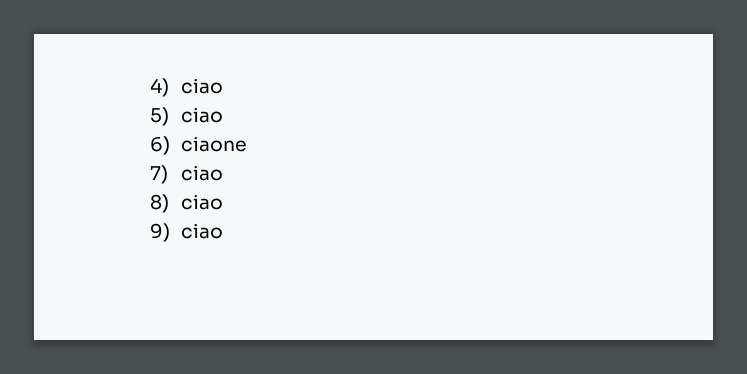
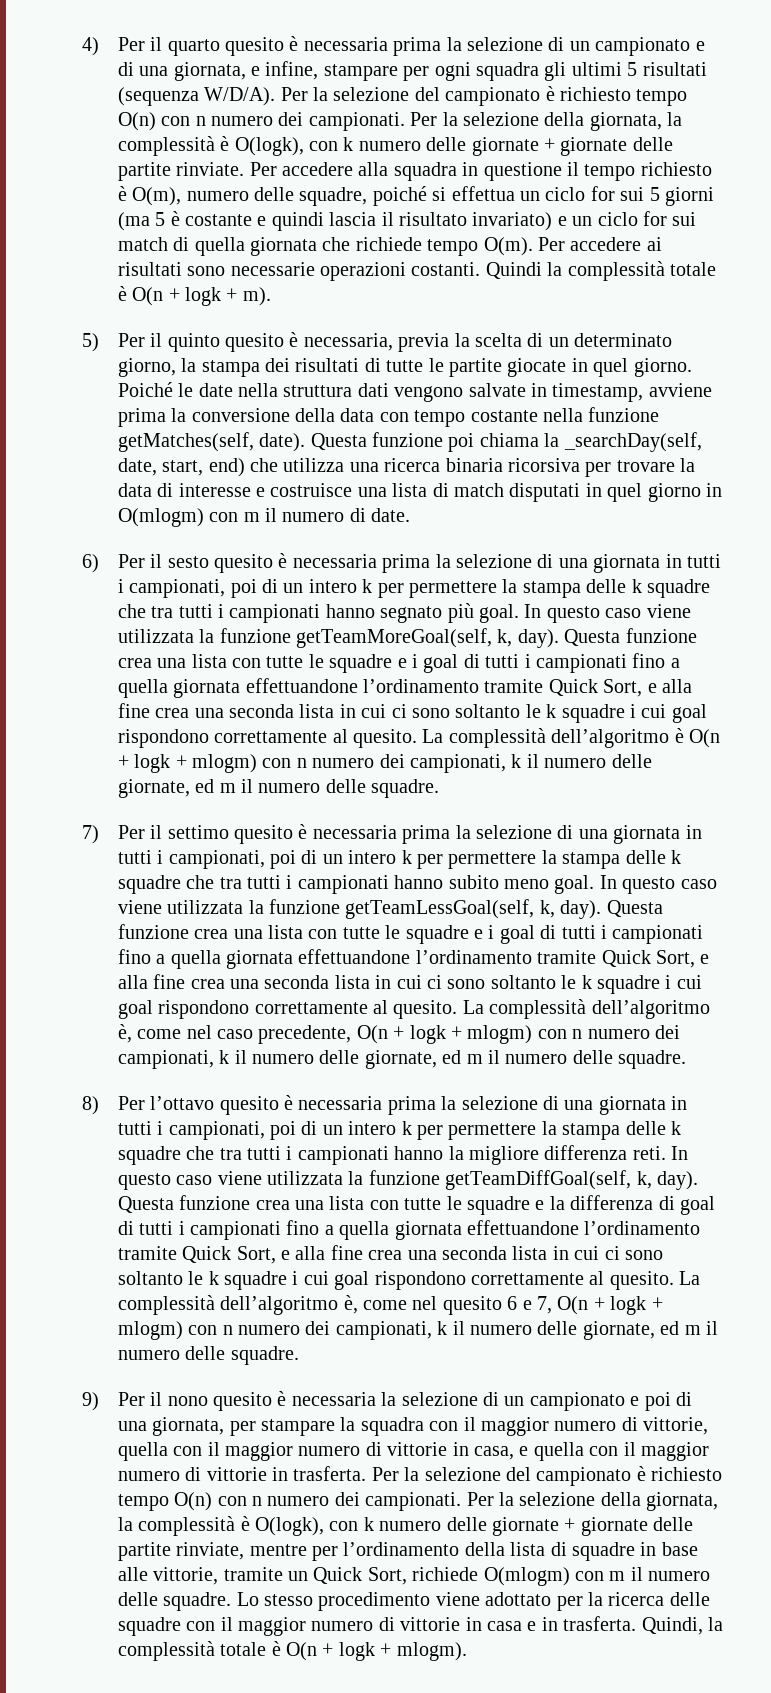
[181,78,224,94] [150,107,224,126] [150,136,248,155] [150,165,224,184] [150,194,224,213] [150,223,224,242] ciao // 5) ciao // 6) ciaone // 7) ciao // 8) ciao // 9) ciao -> [117,36,705,56] [117,61,707,81] [117,86,688,106] [117,112,683,131] [117,136,673,156] [117,162,712,181] [117,186,715,206] [117,211,697,231] [117,237,662,256] [117,261,717,281] [117,286,271,306] [82,332,673,352] [117,358,692,377] [117,382,712,402] [117,407,660,427] [117,432,702,452] [117,458,696,477] [117,483,723,502] [117,508,411,527] [82,553,722,573] [117,579,711,598] [117,603,691,623] [117,628,697,648] [117,653,680,673] [117,678,693,698] [117,703,707,723] [117,728,721,748] [117,754,652,773] [117,779,440,798] [82,824,702,844] [117,850,682,869] [117,875,717,894] [117,899,663,919] [117,924,704,944] [117,949,710,969] [117,974,702,994] [117,999,710,1019] [117,1024,681,1044] [117,1050,687,1069] [82,1095,688,1115] [117,1121,682,1140] [117,1145,689,1165] [117,1170,699,1190] [117,1195,716,1215] [117,1220,701,1240] [117,1245,664,1264] [117,1271,701,1290] [117,1295,663,1315] [117,1321,719,1340] [117,1346,299,1365] [82,1391,693,1411] [117,1417,709,1436] [117,1442,710,1461] [117,1466,723,1486] [117,1492,719,1511] [117,1516,694,1536] [117,1542,698,1561] [117,1567,711,1586] [117,1592,710,1611] [117,1616,724,1636] [117,1641,467,1661] Per il quarto quesito è necessaria prima la selezione di un campionato e di una giornata, e infine, stampare per ogni squadra gli ultimi 5 risultati (sequenza W/D/A). Per la selezione del campionato è richiesto tempo O(n) con n numero dei campionati. Per la selezione della giornata, la complessità è O(logk), con k numero delle giornate + giornate delle partite rinviate. Per accedere alla squadra in questione il tempo richiesto è O(m), numero delle squadre, poiché si effettua un ciclo for sui 5 giorni (ma 5 è costante e quindi lascia il risultato invariato) e un ciclo for sui match di quella giornata che richiede tempo O(m). Per accedere ai risultati sono necessarie operazioni costanti. Quindi la complessità totale è O(n + logk + m). // 5) Per il quinto quesito è necessaria, previa la scelta di un determinato giorno, la stampa dei risultati di tutte le partite giocate in quel giorno. Poiché le date nella struttura dati vengono salvate in timestamp, avviene prima la conversione della data con tempo costante nella funzione getMatches(self, date). Questa funzione poi chiama la _searchDay(self, date, start, end) che utilizza una ricerca binaria ricorsiva per trovare la data di interesse e costruisce una lista di match disputati in quel giorno in O(mlogm) con m il numero di date. // 6) Per il sesto quesito è necessaria prima la selezione di una giornata in tutti i campionati, poi di un intero k per permettere la stampa delle k squadre che tra tutti i campionati hanno segnato più goal. In questo caso viene utilizzata la funzione getTeamMoreGoal(self, k, day). Questa funzione crea una lista con tutte le squadre e i goal di tutti i campionati fino a quella giornata effettuandone l’ordinamento tramite Quick Sort, e alla fine crea una seconda lista in cui ci sono soltanto le k squadre i cui goal rispondono correttamente al quesito. La complessità dell’algoritmo è O(n + logk + mlogm) con n numero dei campionati, k il numero delle giornate, ed m il numero delle squadre. // 7) Per il settimo quesito è necessaria prima la selezione di una giornata in tutti i campionati, poi di un intero k per permettere la stampa delle k squadre che tra tutti i campionati hanno subito meno goal. In questo caso viene utilizzata la funzione getTeamLessGoal(self, k, day). Questa funzione crea una lista con tutte le squadre e i goal di tutti i campionati fino a quella giornata effettuandone l’ordinamento tramite Quick Sort, e alla fine crea una seconda lista in cui ci sono soltanto le k squadre i cui goal rispondono correttamente al quesito. La complessità dell’algoritmo è, come nel caso precedente, O(n + logk + mlogm) con n numero dei campionati, k il numero delle giornate, ed m il numero delle squadre. // 8) Per l’ottavo quesito è necessaria prima la selezione di una giornata in tutti i campionati, poi di un intero k per permettere la stampa delle k squadre che tra tutti i campionati hanno la migliore differenza reti. In questo caso viene utilizzata la funzione getTeamDiffGoal(self, k, day). Questa funzione crea una lista con tutte le squadre e la differenza di goal di tutti i campionati fino a quella giornata effettuandone l’ordinamento tramite Quick Sort, e alla fine crea una seconda lista in cui ci sono soltanto le k squadre i cui goal rispondono correttamente al quesito. La complessità dell’algoritmo è, come nel quesito 6 e 7, O(n + logk + mlogm) con n numero dei campionati, k il numero delle giornate, ed m il numero delle squadre. // 9) Per il nono quesito è necessaria la selezione di un campionato e poi di una giornata, per stampare la squadra con il maggior numero di vittorie, quella con il maggior numero di vittorie in casa, e quella con il maggior numero di vittorie in trasferta. Per la selezione del campionato è richiesto tempo O(n) con n numero dei campionati. Per la selezione della giornata, la complessità è O(logk), con k numero delle giornate + giornate delle partite rinviate, mentre per l’ordinamento della lista di squadre in base alle vittorie, tramite un Quick Sort, richiede O(mlogm) con m il numero delle squadre. Lo stesso procedimento viene adottato per la ricerca delle squadre con il maggior numero di vittorie in casa e in trasferta. Quindi, la complessità totale è O(n + logk + mlogm).

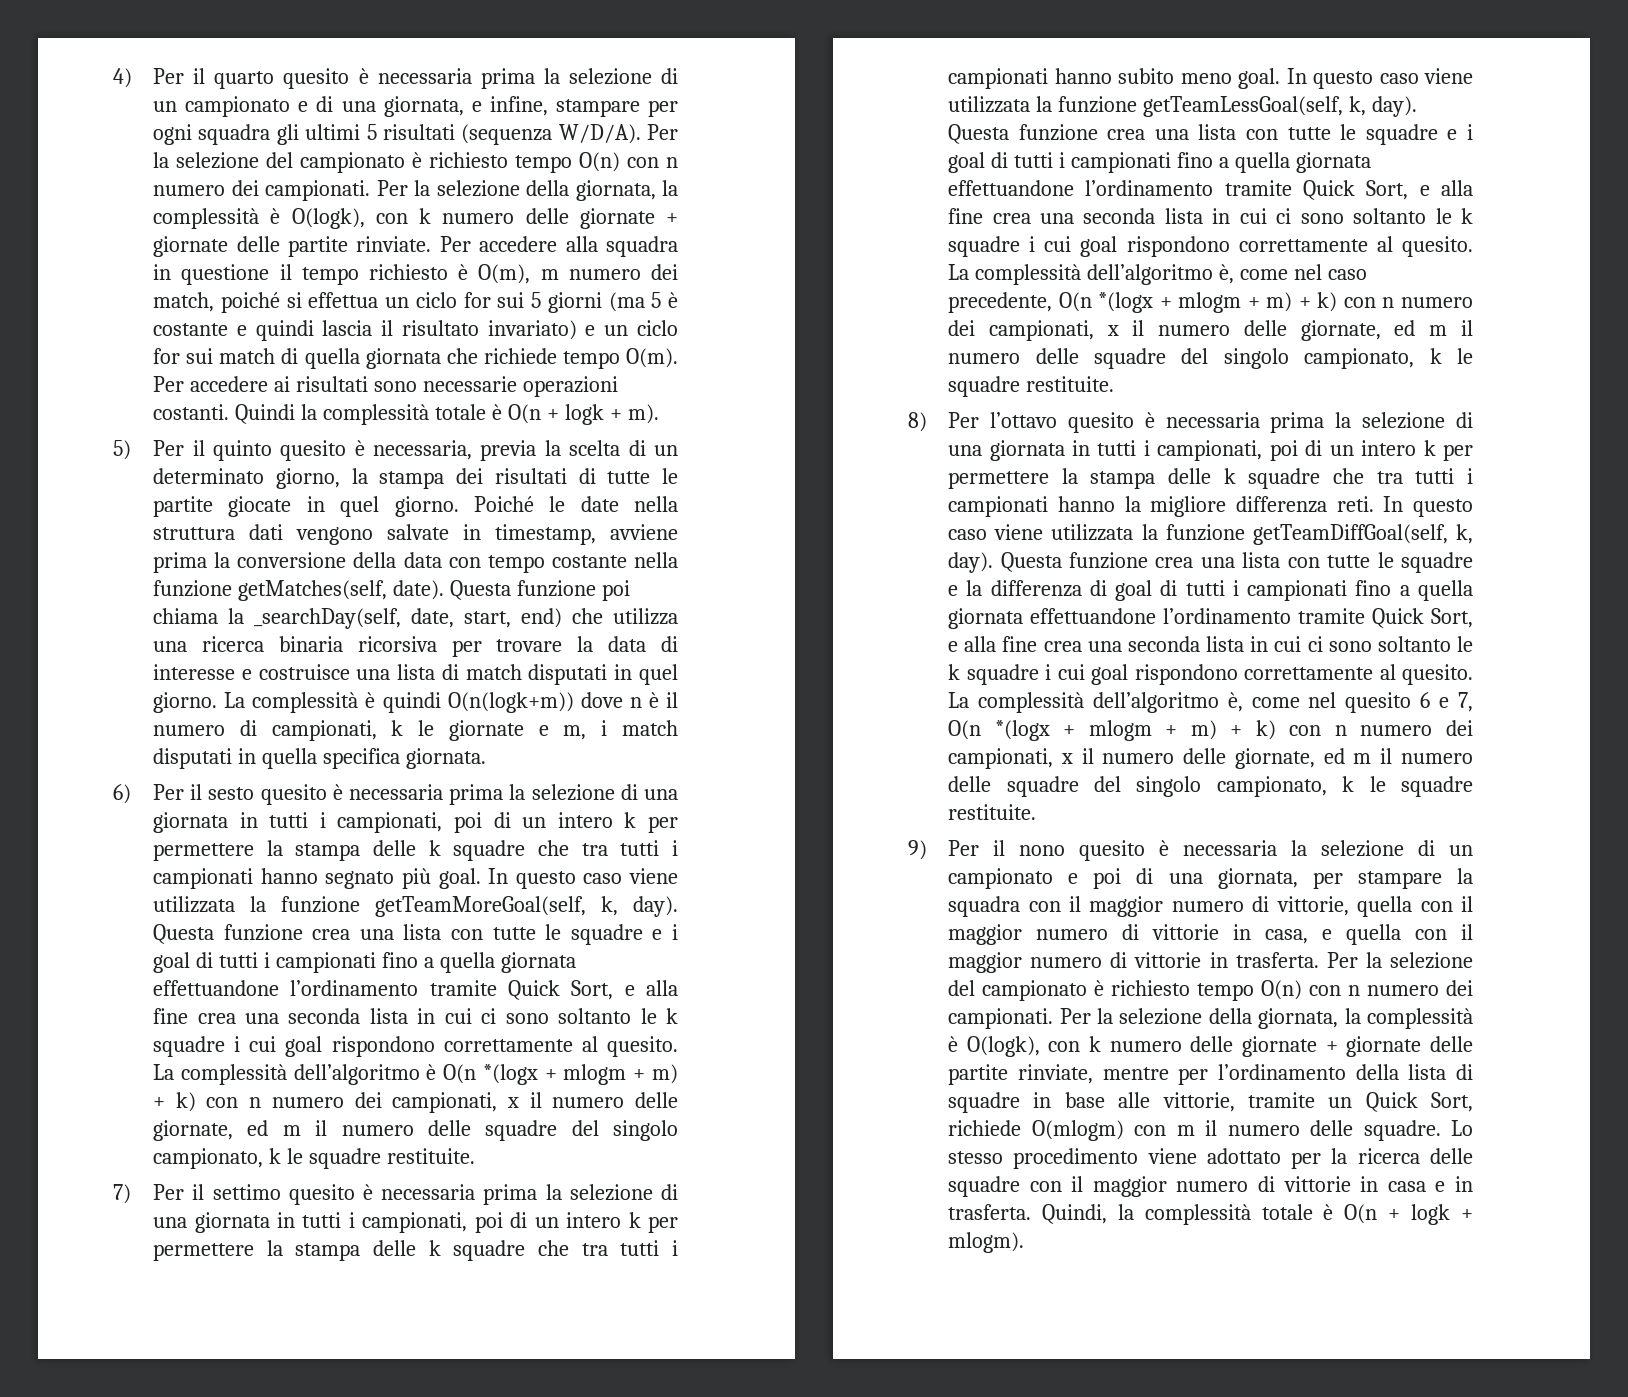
[186,187,368,206] numero delle squadre, -> [540,264,678,280] [153,292,215,312] m numero dei match,
[647,483,723,502] [117,508,411,527] giorno in O(mlogm) con m il numero di date. -> [153,692,678,713] [153,720,678,741] [153,748,486,769] giorno. La complessità è quindi O(n(logk+m)) dove n è il numero di campionati, k le giornate e m, i match disputati in quella specifica giornata.
[117,754,652,773] [117,779,440,798] + logk + mlogm) con n numero dei campionati, k il numero delle giornate, ed m il numero delle squadre. -> [482,1064,678,1085] [153,1092,678,1113] [153,1120,679,1141] [153,1148,475,1169] *(logx + mlogm + m) + k) con n numero dei campionati, x il numero delle giornate, ed m il numero delle squadre del singolo campionato, k le squadre restituite.
[393,1025,681,1044] [117,1050,687,1069] + logk + mlogm) con n numero dei campionati, k il numero delle giornate, ed m il numero delle squadre. -> [1098,292,1473,313] [948,320,1473,341] [948,348,1473,369] [948,376,1115,397] *(logx + mlogm + m) + k) con n numero dei campionati, x il numero delle giornate, ed m il numero delle squadre del singolo campionato, k le squadre restituite.
[593,1296,663,1315] [117,1321,719,1340] [117,1346,299,1365] + logk + mlogm) con n numero dei campionati, k il numero delle giornate, ed m il numero delle squadre. -> [994,720,1473,741] [948,748,1473,769] [948,776,1473,797] [948,804,1037,820] *(logx + mlogm + m) + k) con n numero dei campionati, x il numero delle giornate, ed m il numero delle squadre del singolo campionato, k le squadre restituite.

